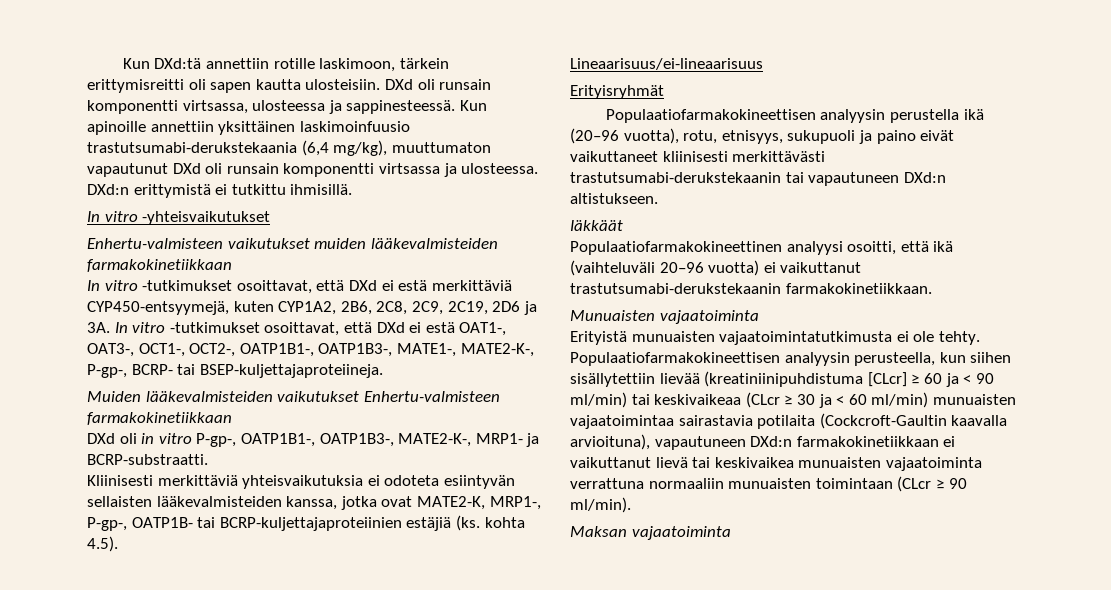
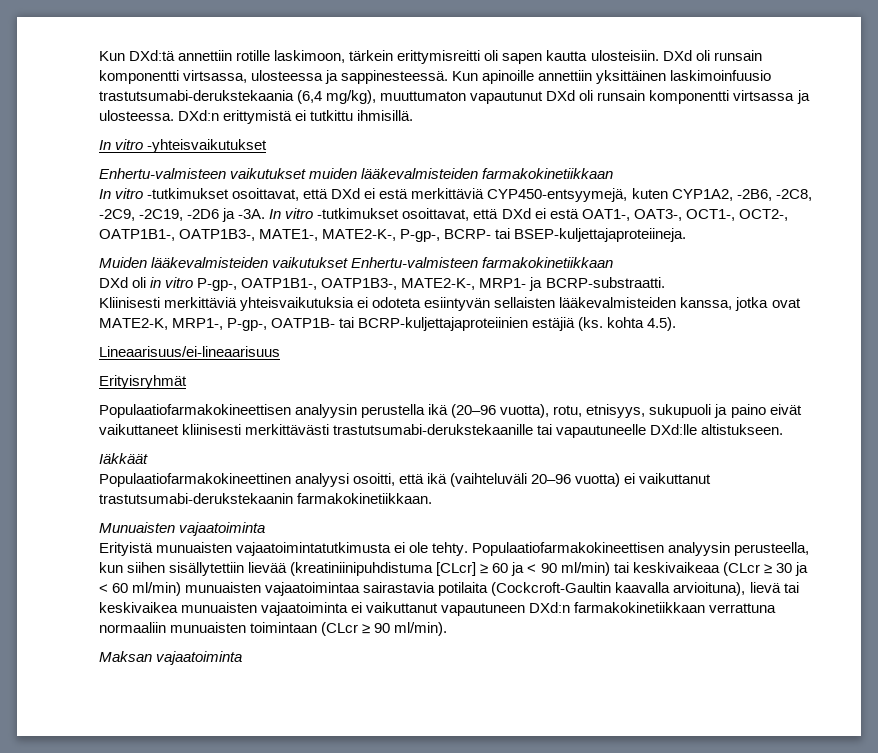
[340,301,537,315] [87,322,110,333] 2B6, 2C8, 2C9, 2C19, 2D6 ja 3A. -> [736,189,812,201] [99,208,266,222] -2B6, -2C8, -2C9, -2C19, -2D6 ja -3A.
[570,172,946,186] trastutsumabi-derukstekaanin tai vapautuneen DXd:n -> [333,424,698,438] trastutsumabi-derukstekaanille tai vapautuneelle DXd:lle
[654,436,956,450] [570,457,651,468] vapautuneen DXd:n farmakokinetiikkaan ei vaikuttanut -> (746, 589) none
(982, 464) none -> [351,602,706,616] ei vaikuttanut vapautuneen DXd:n farmakokinetiikkaan

